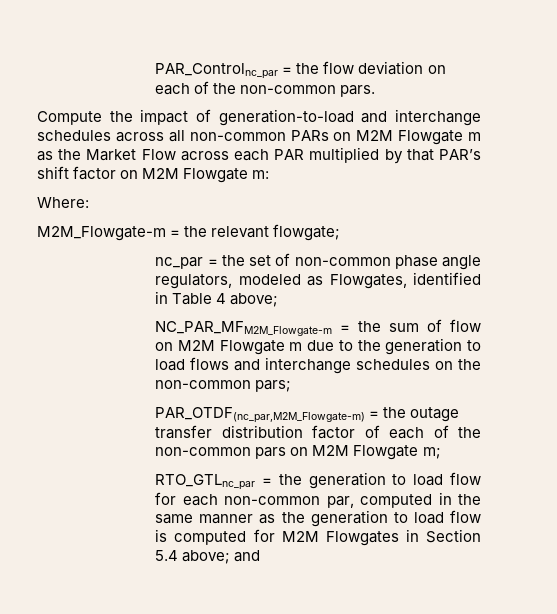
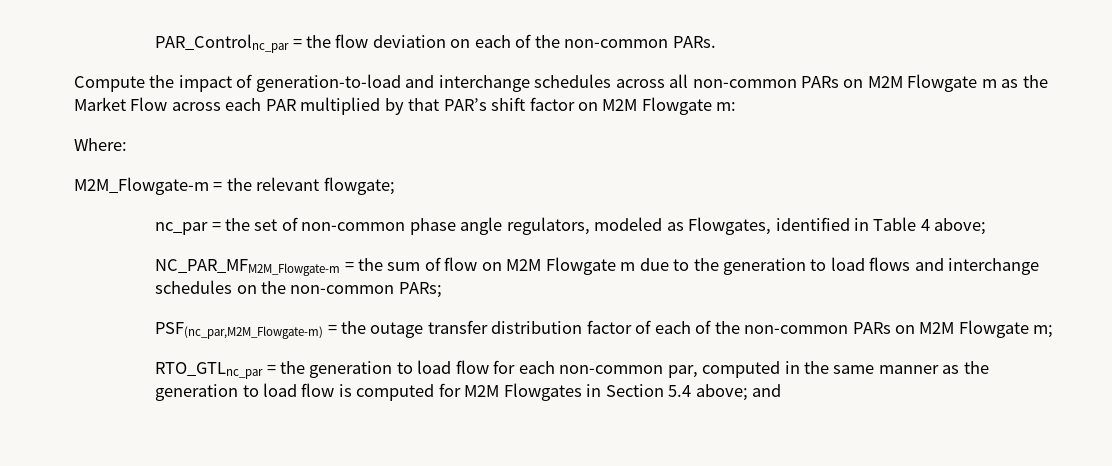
[340,85,376,97] pars. -> [672,36,716,48] PARs.
[255,380,292,392] [155,407,366,423] pars; // PAR_OTDF(nc_par,M2M_Flowgate-m) -> [398,282,442,298] [155,322,324,339] PARs; // PSF(nc_par,M2M_Flowgate-m)
[255,447,287,459] pars -> [852,322,891,334] PARs

